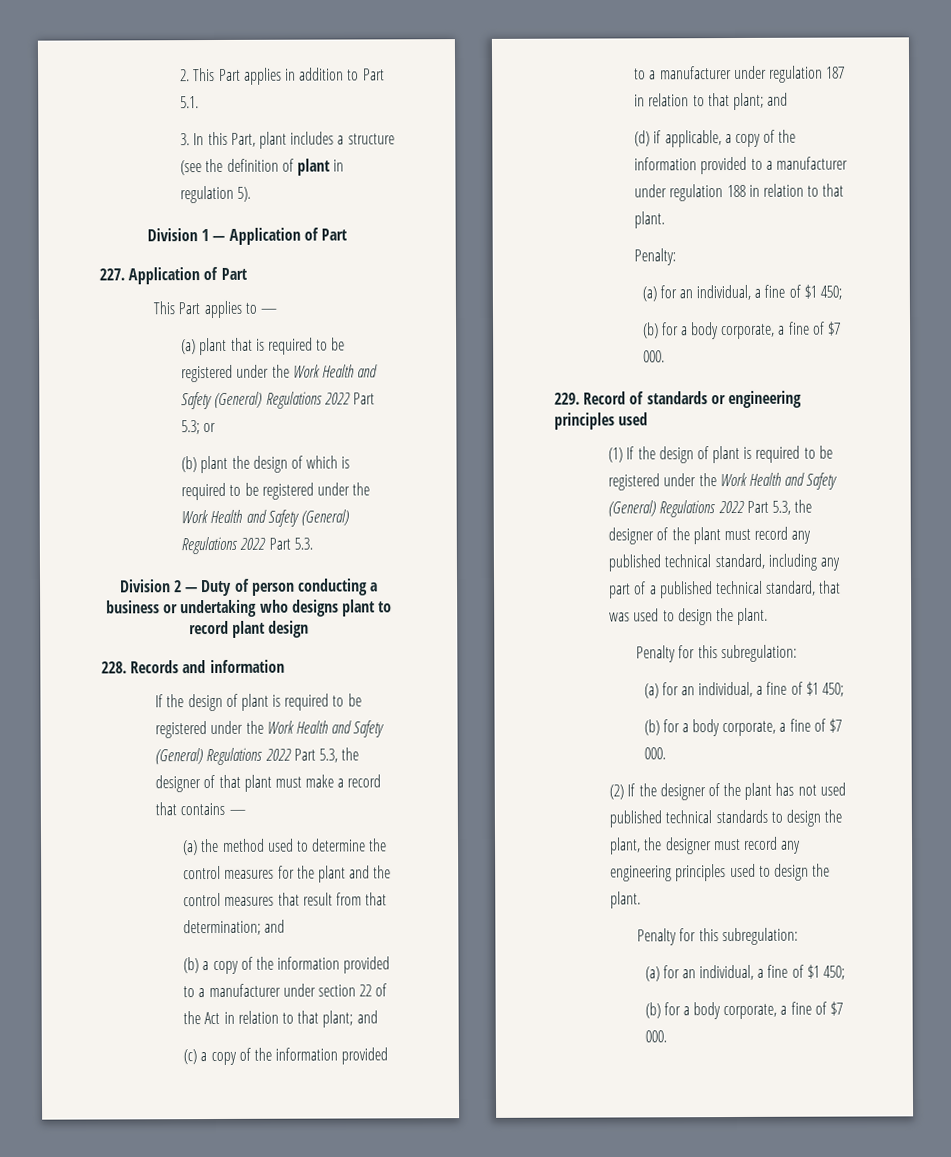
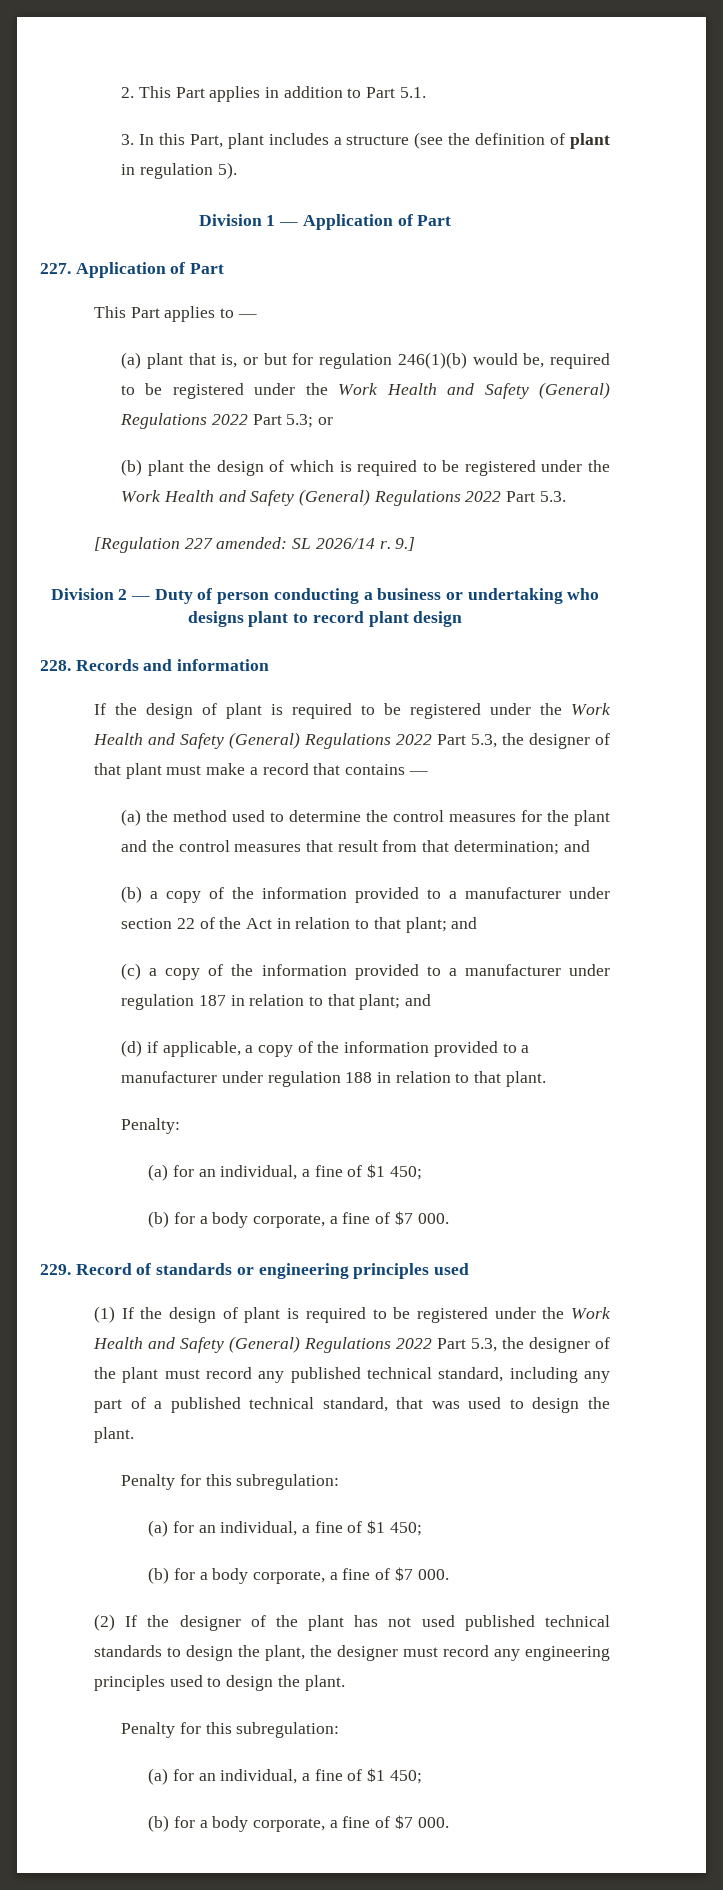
[255,338,265,351] is -> [221,352,545,369] is, or but for regulation 246(1)(b) would be,
(313, 543) none -> [94,537,416,553] // [Regulation 227 amended: SL 2026/14 r. 9.]

